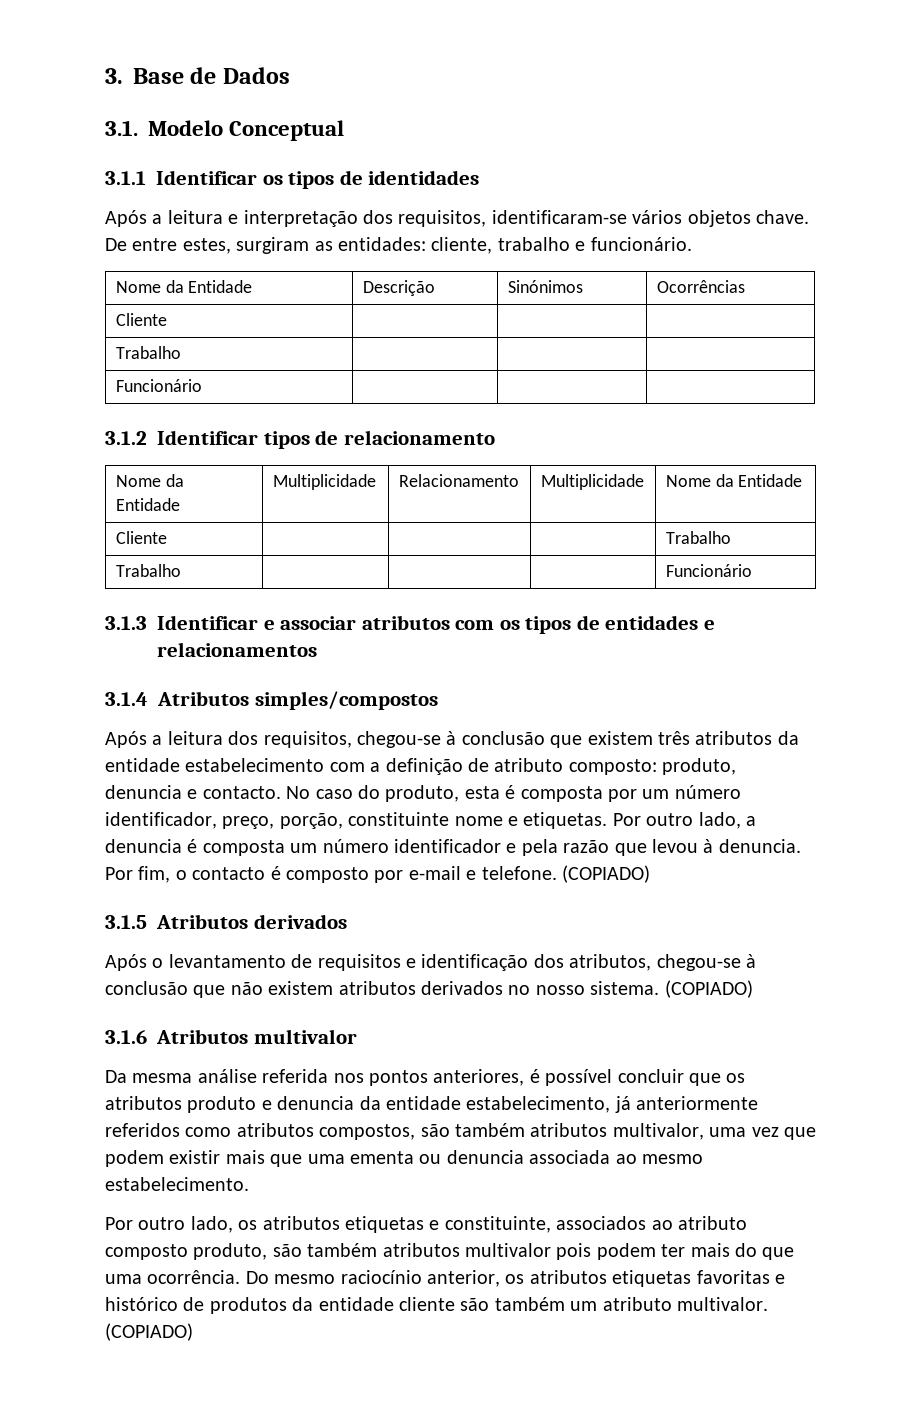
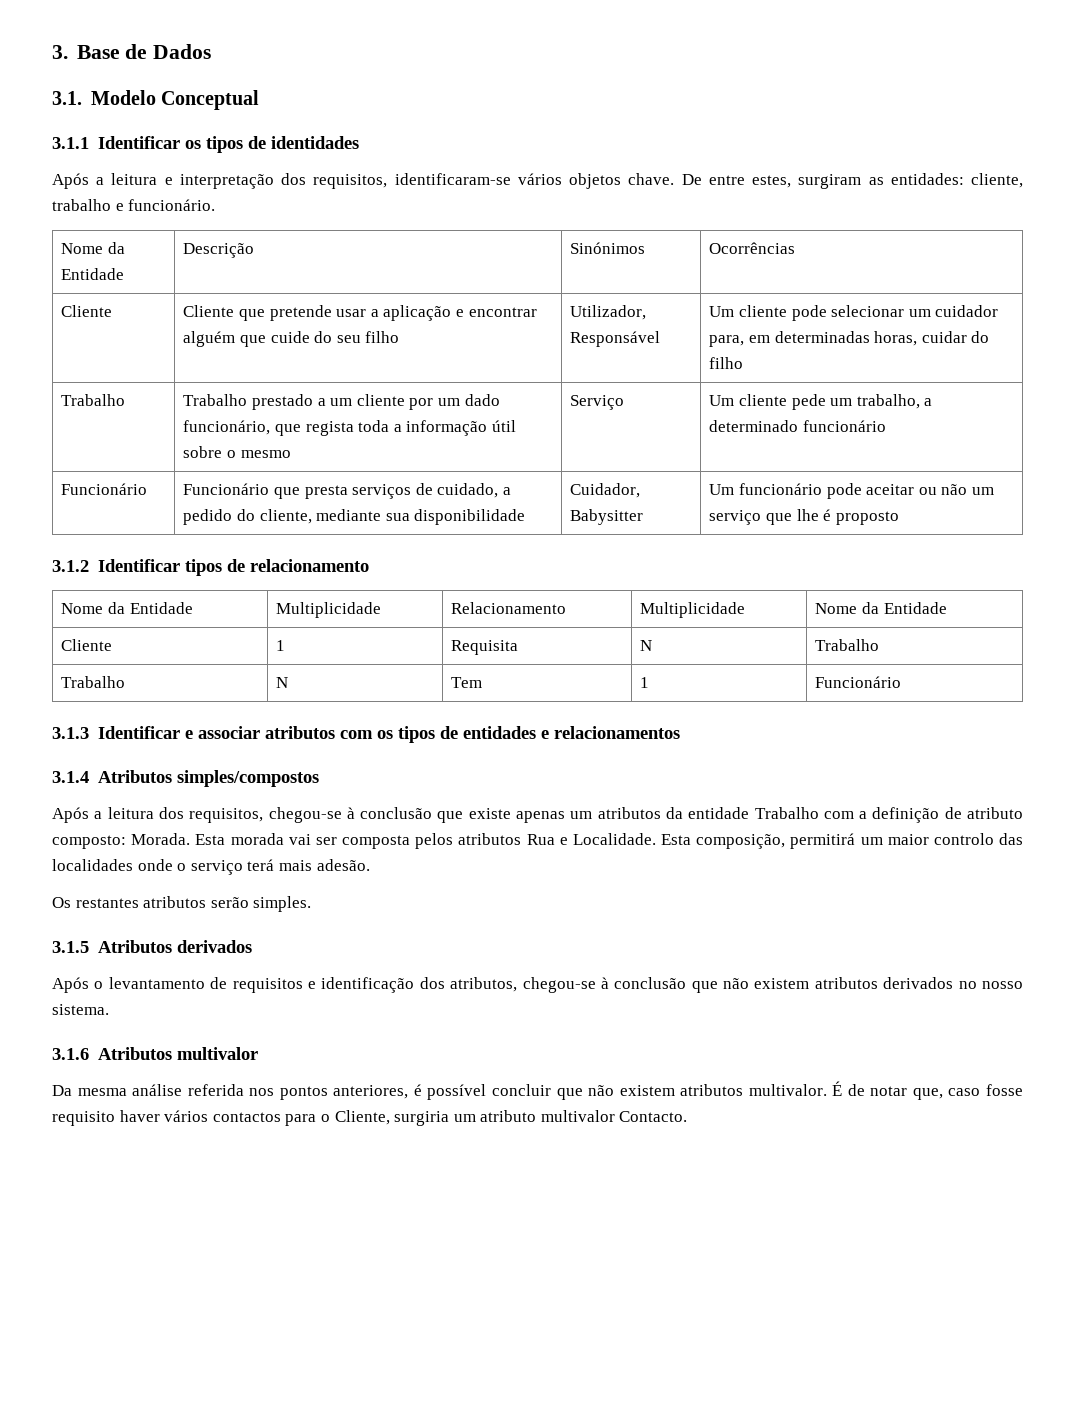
[115,346,181,359] [115,379,202,392] | | // Trabalho | | | // Funcionário | | | -> [183,305,537,321] [183,331,400,347] [570,305,647,320] [570,331,661,347] [709,305,999,321] [709,331,990,347] [709,357,744,369] [61,394,126,406] [183,394,500,410] [183,420,516,436] [183,446,291,458] [570,395,625,410] [709,394,933,410] [709,420,887,432] [61,483,148,495] [183,483,511,499] [183,509,526,525] [570,483,641,498] [570,509,644,525] [709,483,994,499] [709,509,899,525] Cliente que pretende usar a aplicação e encontrar alguém que cuide do seu filho | Utilizador, Responsável | Um cliente pode selecionar um cuidador para, em determinadas horas, cuidar do filho // Trabalho | Trabalho prestado a um cliente por um dado funcionário, que regista toda a informação útil sobre o mesmo | Serviço | Um cliente pede um trabalho, a determinado funcionário // Funcionário | Funcionário que presta serviços de cuidado, a pedido do cliente, mediante sua disponibilidade | Cuidador, Babysitter | Um funcionário pode aceitar ou não um serviço que lhe é proposto
(167, 537) | | -> [276,640,286,651] [451,640,519,655] [640,640,653,651] 1 | Requisita | N
(181, 570) | | -> [276,677,289,688] [451,677,483,688] [640,677,650,688] N | Tem | 1
[587,731,690,745] existem três -> [468,808,593,823] existe apenas um
[185,758,325,772] estabelecimento -> [754,807,819,819] Trabalho
[662,758,737,775] [105,785,741,802] [105,812,756,829] [105,839,801,856] [105,865,650,883] produto, denuncia e contacto. No caso do produto, esta é composta por um número identificador, preço, porção, constituinte nome e etiquetas. Por outro lado, a denuncia é composta um número identificador e pela razão que levou à denuncia. Por fim, o contacto é composto por e-mail e telefone. (COPIADO) -> [131,833,1023,849] [52,859,370,875] [52,896,312,912] Morada. Esta morada vai ser composta pelos atributos Rua e Localidade. Esta composição, permitirá um maior controlo das localidades onde o serviço terá mais adesão. // Os restantes atributos serão simples.
[664,980,753,998] (COPIADO) -> (109, 1009) none
[726,1073,746,1083] [105,1096,759,1113] [105,1123,816,1140] [105,1150,703,1167] [105,1177,249,1191] [105,1216,747,1233] [105,1243,795,1260] [105,1270,785,1287] [105,1297,768,1314] [105,1323,193,1341] os atributos produto e denuncia da entidade estabelecimento, já anteriormente referidos como atributos compostos, são também atributos multivalor, uma vez que podem existir mais que uma ementa ou denuncia associada ao mesmo estabelecimento. // Por outro lado, os atributos etiquetas e constituinte, associados ao atributo composto produto, são também atributos multivalor pois podem ter mais do que uma ocorrência. Do mesmo raciocínio anterior, os atributos etiquetas favoritas e histórico de produtos da entidade cliente são também um atributo multivalor. (COPIADO) -> [588,1081,1023,1100] [52,1110,688,1126] não existem atributos multivalor. É de notar que, caso fosse requisito haver vários contactos para o Cliente, surgiria um atributo multivalor Contacto.

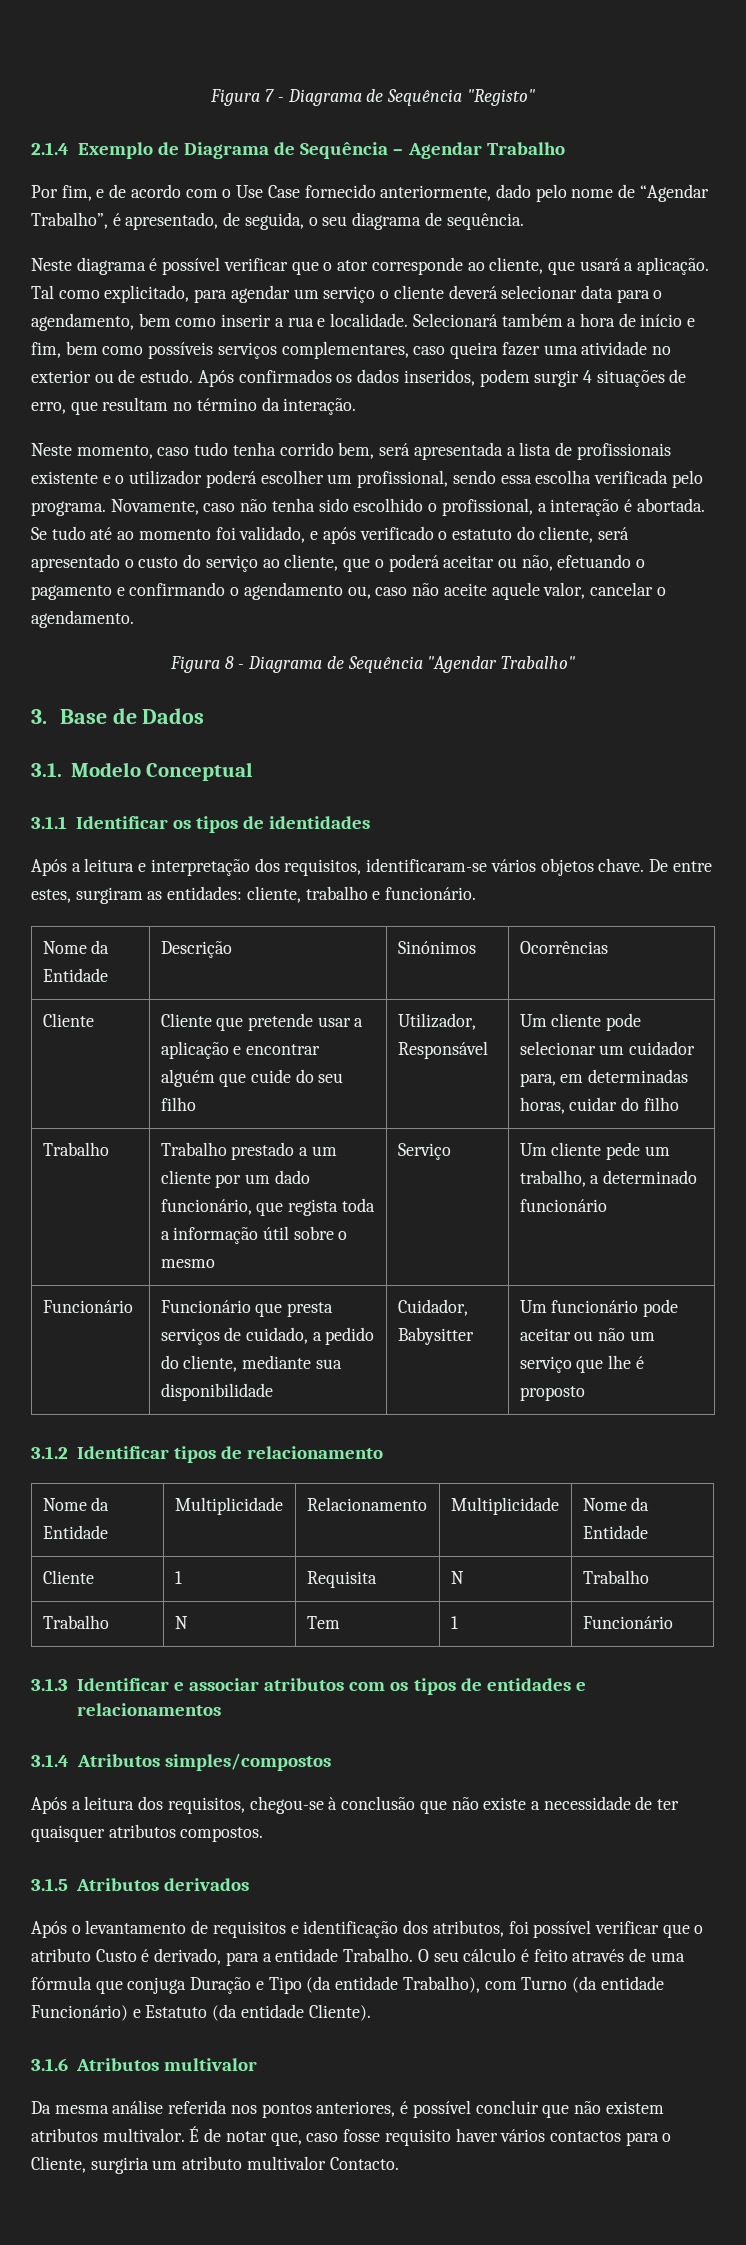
(52, 52) none -> [210,89,535,106] [31,142,565,159] [31,184,709,202] [31,212,524,230] [31,257,710,275] [31,285,663,303] [31,313,696,331] [31,341,671,359] [31,369,687,387] [31,397,357,415] [31,442,671,460] [31,470,703,488] [31,498,705,516] [31,526,630,544] [31,554,646,572] [31,582,666,600] [31,610,134,628] [169,656,576,673] Figura 7 - Diagrama de Sequência "Registo" // 2.1.4 Exemplo de Diagrama de Sequência – Agendar Trabalho // Por fim, e de acordo com o Use Case fornecido anteriormente, dado pelo nome de “Agendar Trabalho”, é apresentado, de seguida, o seu diagrama de sequência. // Neste diagrama é possível verificar que o ator corresponde ao cliente, que usará a aplicação. Tal como explicitado, para agendar um serviço o cliente deverá selecionar data para o agendamento, bem como inserir a rua e localidade. Selecionará também a hora de início e fim, bem como possíveis serviços complementares, caso queira fazer uma atividade no exterior ou de estudo. Após confirmados os dados inseridos, podem surgir 4 situações de erro, que resultam no término da interação. // Neste momento, caso tudo tenha corrido bem, será apresentada a lista de profissionais existente e o utilizador poderá escolher um profissional, sendo essa escolha verificada pelo programa. Novamente, caso não tenha sido escolhido o profissional, a interação é abortada. Se tudo até ao momento foi validado, e após verificado o estatuto do cliente, será apresentado o custo do serviço ao cliente, que o poderá aceitar ou não, efetuando o pagamento e confirmando o agendamento ou, caso não aceite aquele valor, cancelar o agendamento. // Figura 8 - Diagrama de Sequência "Agendar Trabalho" //
[468,807,1023,823] [52,833,1023,849] [52,859,370,875] [52,896,312,912] existe apenas um atributos da entidade Trabalho com a definição de atributo composto: Morada. Esta morada vai ser composta pelos atributos Rua e Localidade. Esta composição, permitirá um maior controlo das localidades onde o serviço terá mais adesão. // Os restantes atributos serão simples. -> [451,1796,680,1810] [31,1824,264,1842] não existe a necessidade de ter quaisquer atributos compostos.
[522,977,1024,993] [52,1004,109,1015] chegou-se à conclusão que não existem atributos derivados no nosso sistema. -> [508,1920,704,1938] [31,1948,685,1966] [31,1976,664,1994] [31,2004,371,2021] foi possível verificar que o atributo Custo é derivado, para a entidade Trabalho. O seu cálculo é feito através de uma fórmula que conjuga Duração e Tipo (da entidade Trabalho), com Turno (da entidade Funcionário) e Estatuto (da entidade Cliente).

